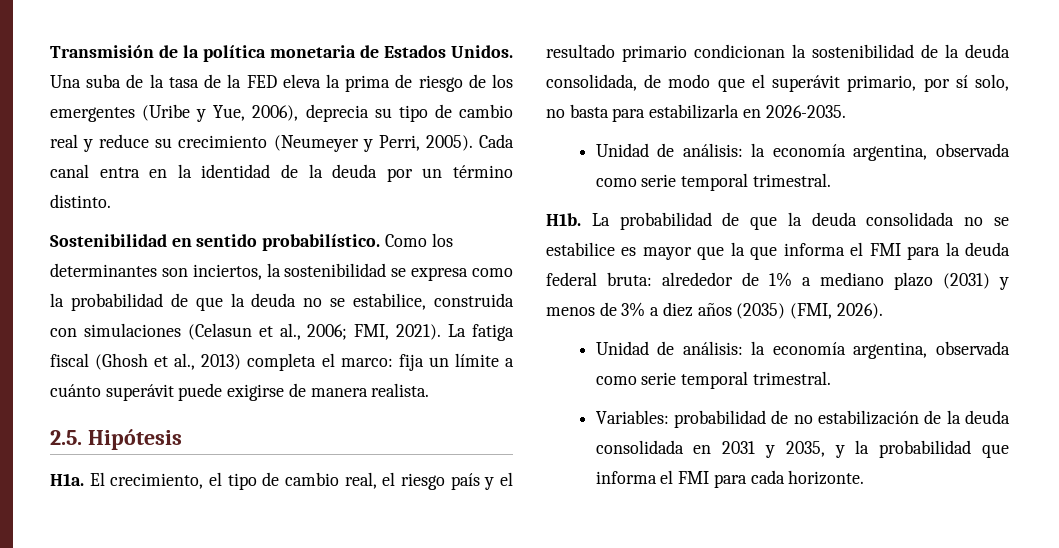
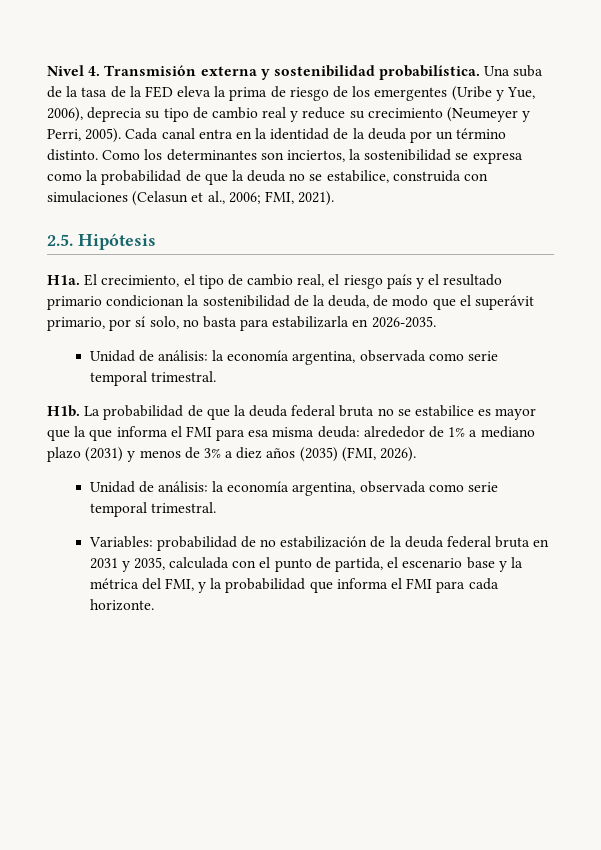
[50,45,513,62] Transmisión de la política monetaria de Estados Unidos. -> [47,65,481,80] Nivel 4. Transmisión externa y sostenibilidad probabilística.
[50,234,381,251] // Sostenibilidad en sentido probabilístico. -> (98, 155) none
[448,324,515,341] [50,353,514,371] [50,383,430,401] La fatiga fiscal (Ghosh et al., 2013) completa el marco: fija un límite a cuánto superávit puede exigirse de manera realista. -> (335, 198) none
[965,44,1010,58] [546,74,637,91] deuda consolidada, -> [328,295,370,308] deuda,
[866,212,955,226] consolidada -> [291,405,375,417] federal bruta
[945,242,1010,256] [546,272,652,286] la deuda federal bruta: -> [248,426,360,438] esa misma deuda:
[595,440,684,454] consolidada -> [446,536,531,548] federal bruta
(825, 449) none -> [169,557,523,572] [89,578,194,591] calculada con el punto de partida, el escenario base y la métrica del FMI,

